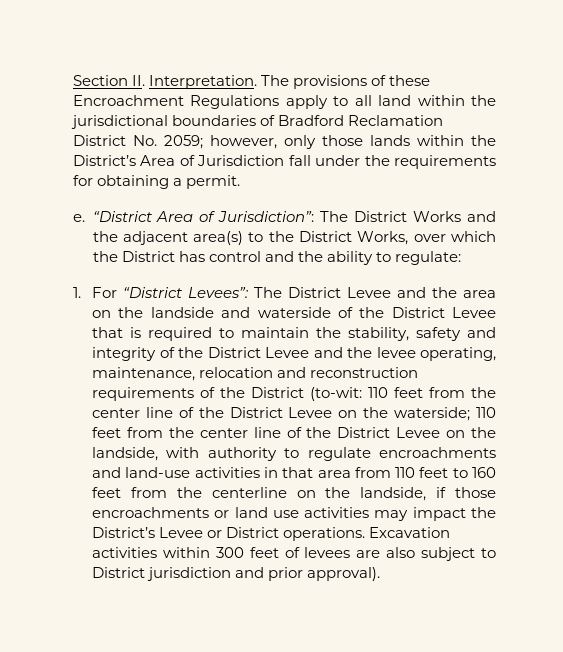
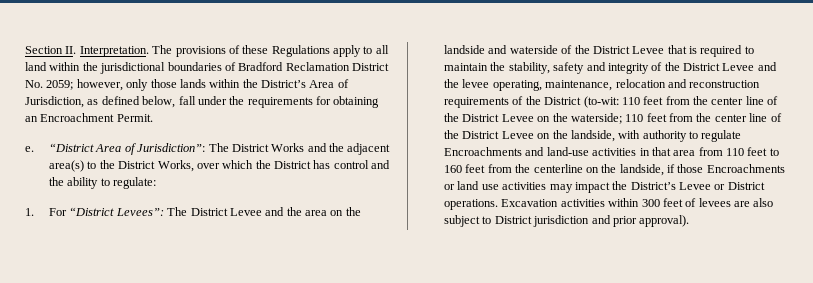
[73,95,184,106] Encroachment -> (269, 49) none
[197,155,285,166] Jurisdiction -> [25,96,176,108] Jurisdiction, as defined below,
[173,175,241,189] a permit. -> [25,113,153,122] an Encroachment Permit.
[379,447,497,458] encroachments -> [444,147,523,156] Encroachments
[92,507,210,518] encroachments -> [706,164,785,173] Encroachments

